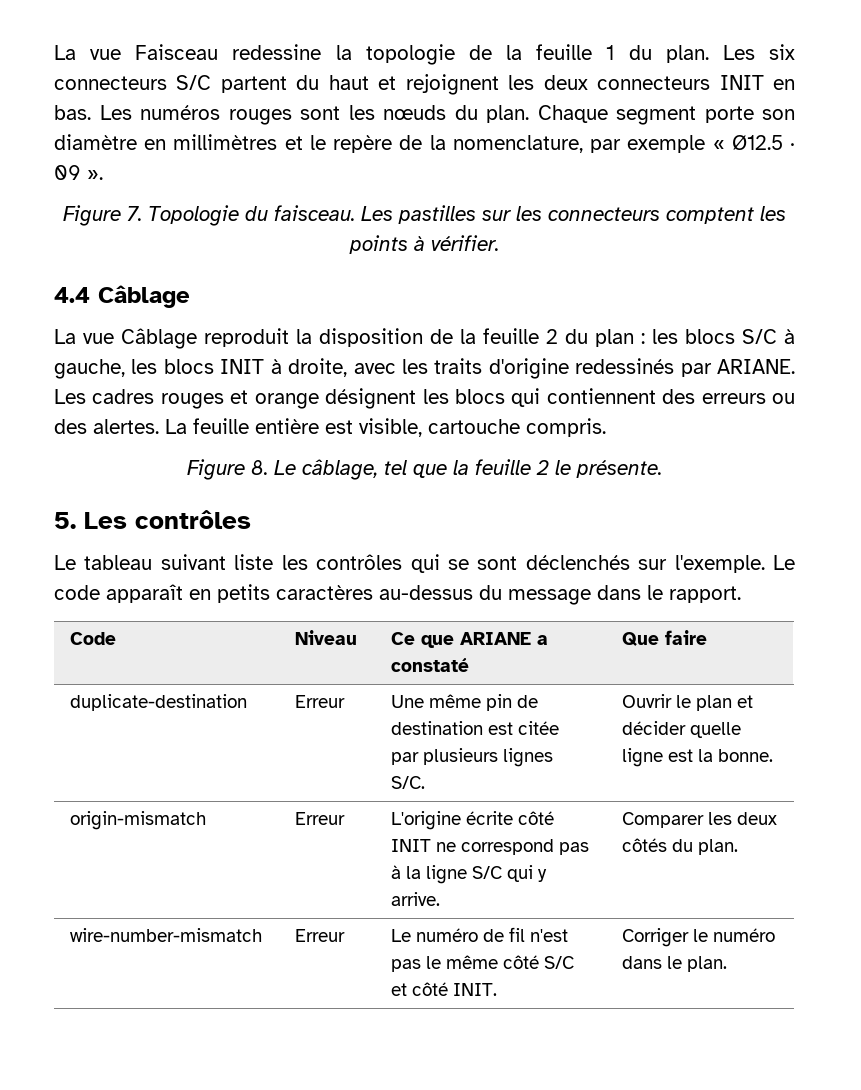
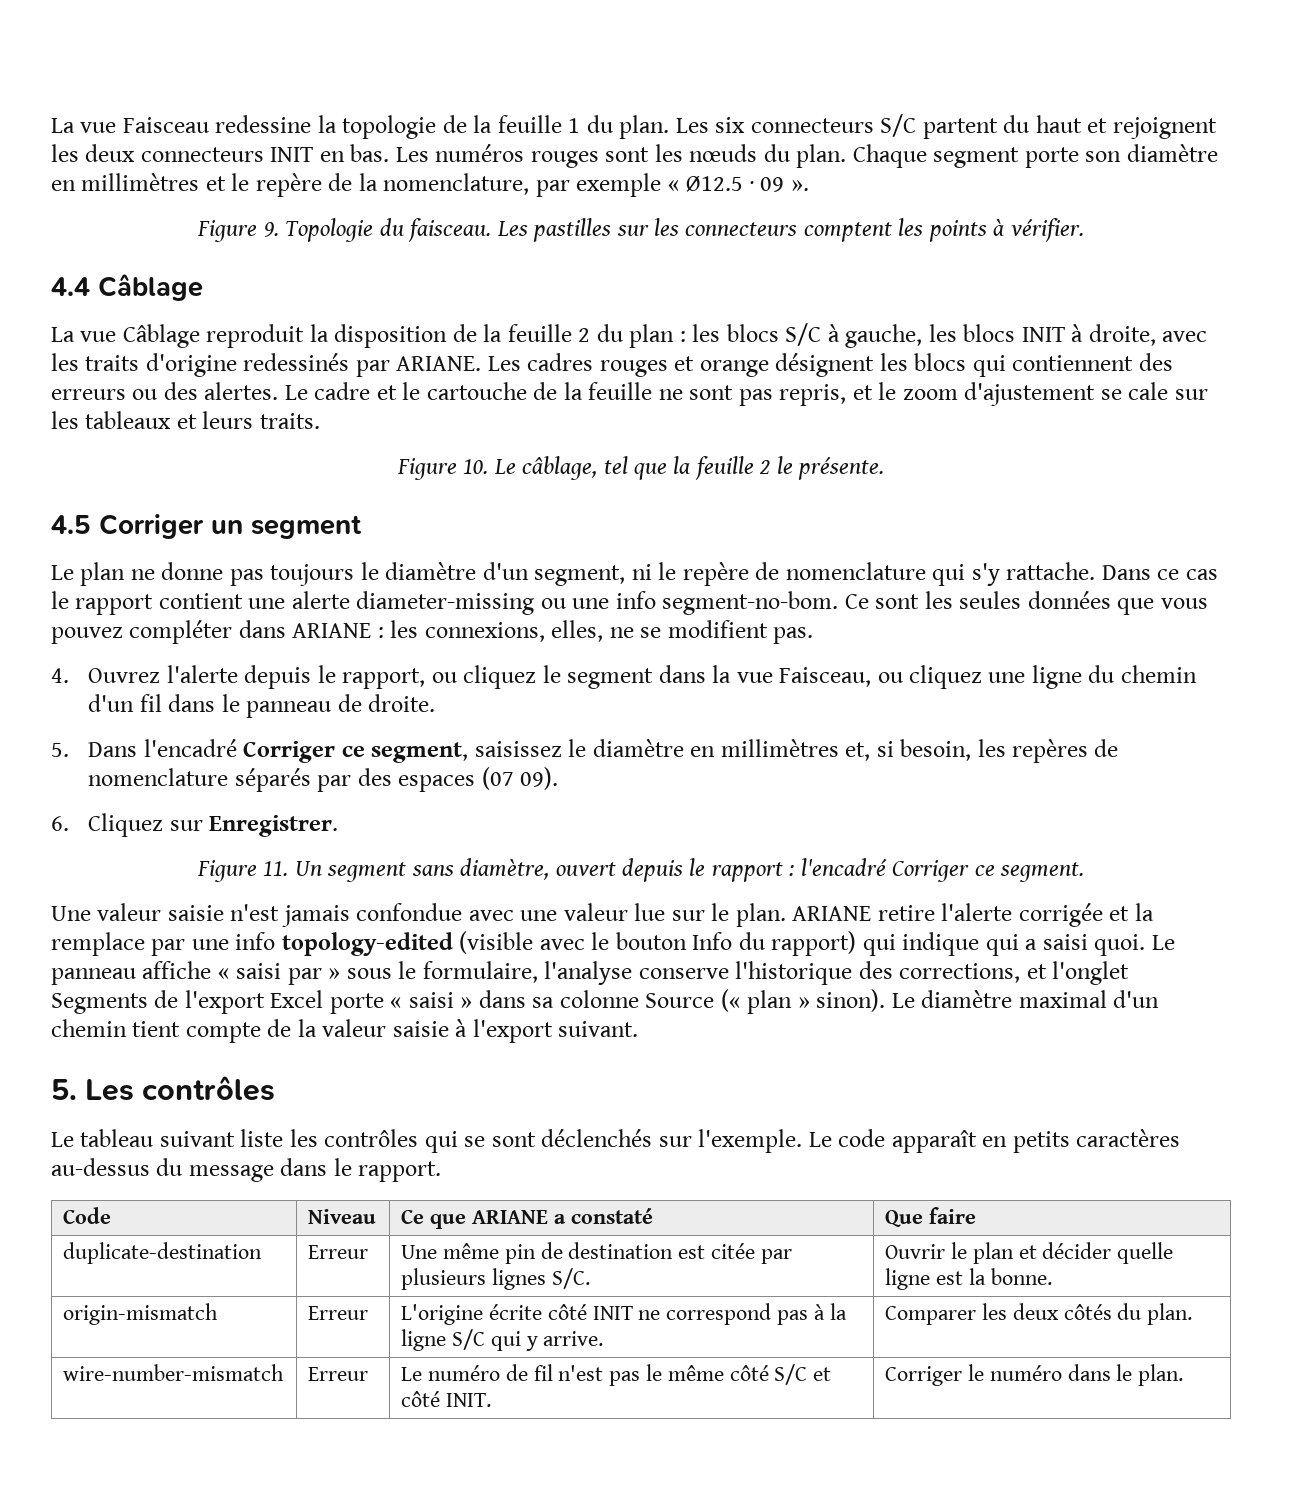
[127,206,142,221] 7. -> [263,222,279,237] 9.
[165,418,606,437] [187,459,268,480] La feuille entière est visible, cartouche compris. // Figure 8. -> [284,382,1208,406] [51,411,320,429] [396,458,489,480] Le cadre et le cartouche de la feuille ne sont pas repris, et le zoom d'ajustement se cale sur les tableaux et leurs traits. // Figure 10.
(662, 469) none -> [51,514,362,539] [51,562,1218,586] [51,591,1208,615] [51,620,814,644] [51,665,1197,689] [88,694,436,718] [51,739,1119,763] [88,767,559,792] [51,813,339,837] [196,858,1085,882] [51,903,1154,927] [51,931,1175,956] [51,961,1130,985] [51,989,1160,1014] [51,1019,639,1043] // 4.5 Corriger un segment // Le plan ne donne pas toujours le diamètre d'un segment, ni le repère de nomenclature qui s'y rattache. Dans ce cas le rapport contient une alerte diameter-missing ou une info segment-no-bom. Ce sont les seules données que vous pouvez compléter dans ARIANE : les connexions, elles, ne se modifient pas. // 4. Ouvrez l'alerte depuis le rapport, ou cliquez le segment dans la vue Faisceau, ou cliquez une ligne du chemin d'un fil dans le panneau de droite. // 5. Dans l'encadré Corriger ce segment, saisissez le diamètre en millimètres et, si besoin, les repères de nomenclature séparés par des espaces (07 09). // 6. Cliquez sur Enregistrer. // Figure 11. Un segment sans diamètre, ouvert depuis le rapport : l'encadré Corriger ce segment. // Une valeur saisie n'est jamais confondue avec une valeur lue sur le plan. ARIANE retire l'alerte corrigée et la remplace par une info topology-edited (visible avec le bouton Info du rapport) qui indique qui a saisi quoi. Le panneau affiche « saisi par » sous le formulaire, l'analyse conserve l'historique des corrections, et l'onglet Segments de l'export Excel porte « saisi » dans sa colonne Source (« plan » sinon). Le diamètre maximal d'un chemin tient compte de la valeur saisie à l'export suivant.

